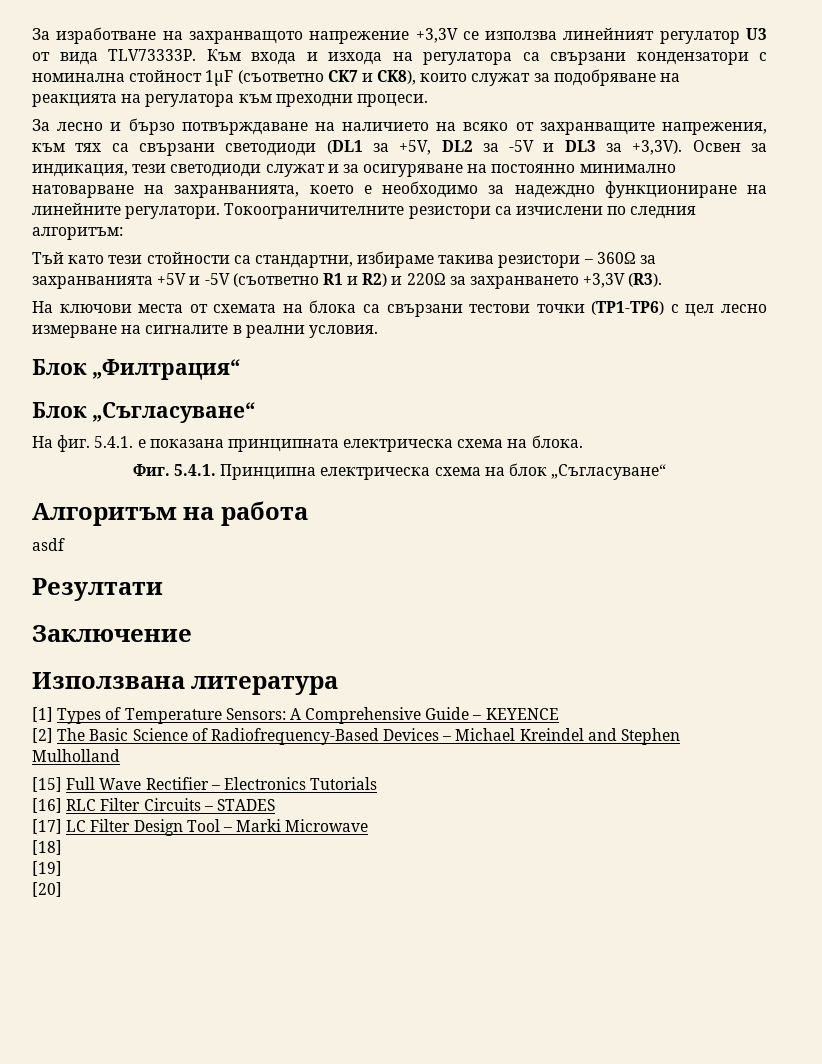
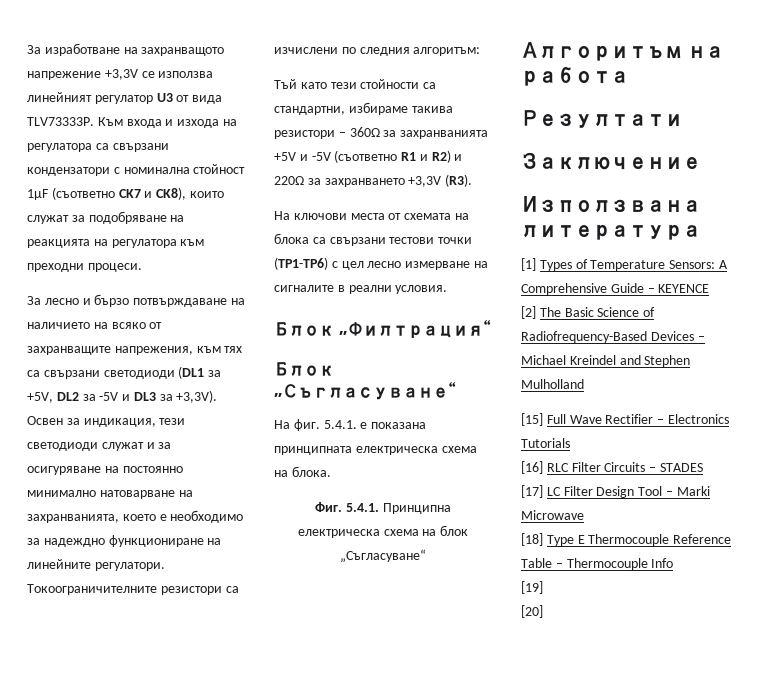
[32,538,65,551] // asdf -> (629, 76) none
(62, 847) none -> [546,534,732,546] [521,558,674,570] Type E Thermocouple Reference Table – Thermocouple Info

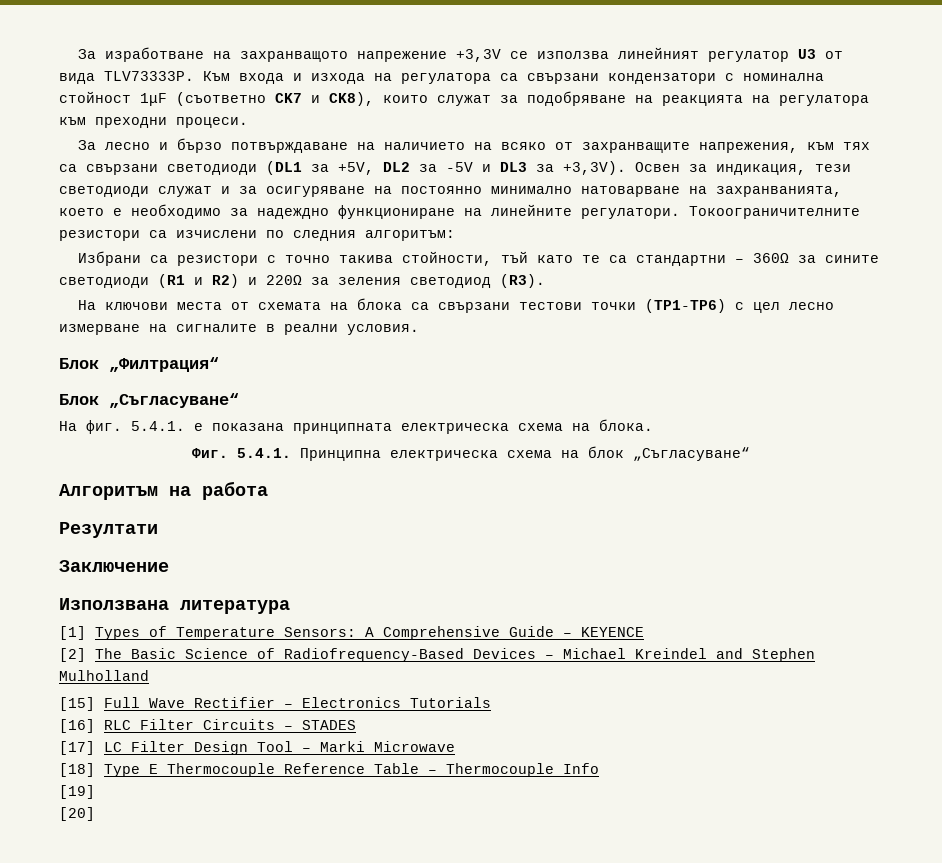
[274,79,437,89] [274,102,453,115] [274,127,489,139] [274,150,417,163] Тъй като тези стойности са стандартни, избираме такива резистори – 360Ω за захранванията +5V и -5V (съответно R1 -> [78,251,880,266] [59,274,185,288] Избрани са резистори с точно такива стойности, тъй като те са стандартни – 360Ω за сините светодиоди (R1
[324,176,442,187] захранването +3,3V -> [338,277,491,288] зеления светодиод

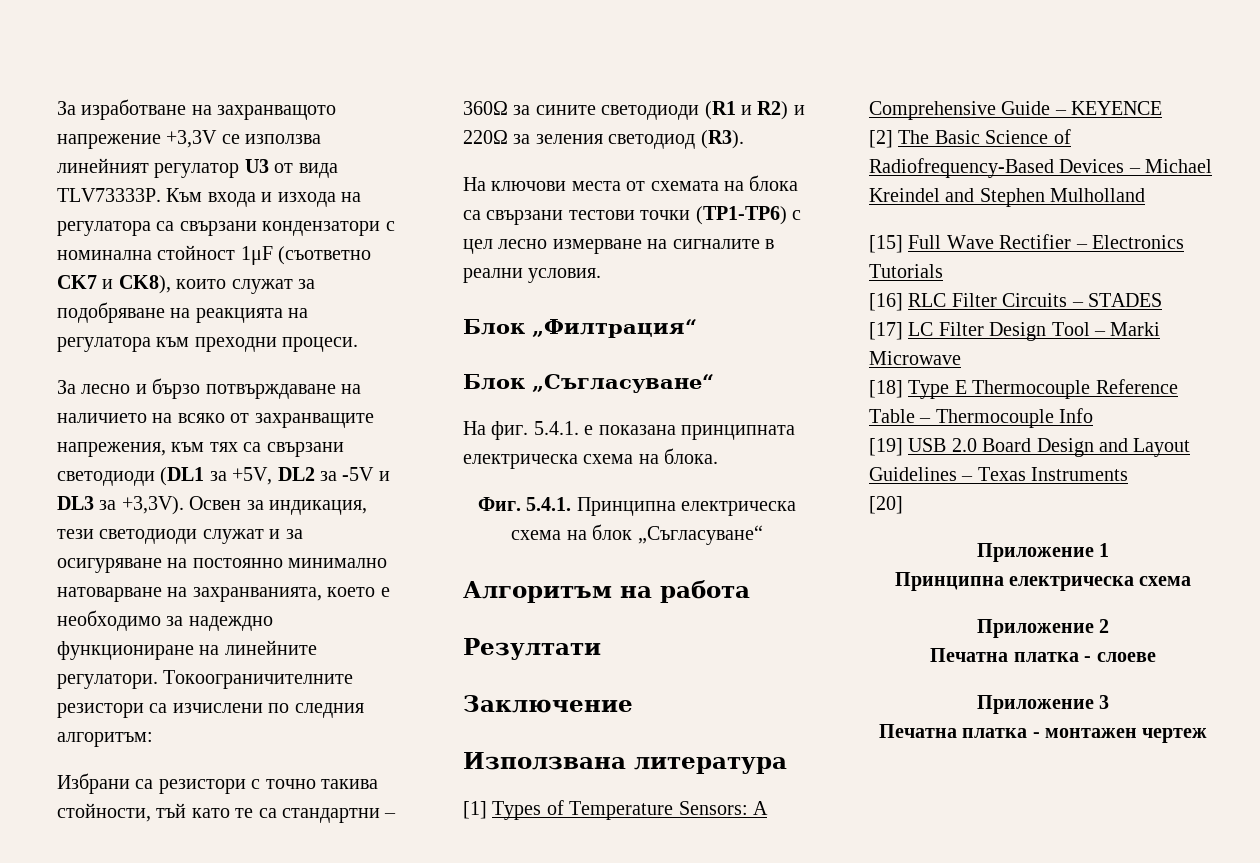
[59,807,95,821] // [20] -> [908,438,1191,457] [869,467,1129,481] [869,496,903,514] [976,543,1110,562] [894,572,1192,591] [976,619,1110,638] [930,648,1156,662] [976,695,1110,714] [878,724,1208,743] USB 2.0 Board Design and Layout Guidelines – Texas Instruments // [20] // Приложение 1 // Принципна електрическа схема // Приложение 2 // Печатна платка - слоеве // Приложение 3 // Печатна платка - монтажен чертеж

